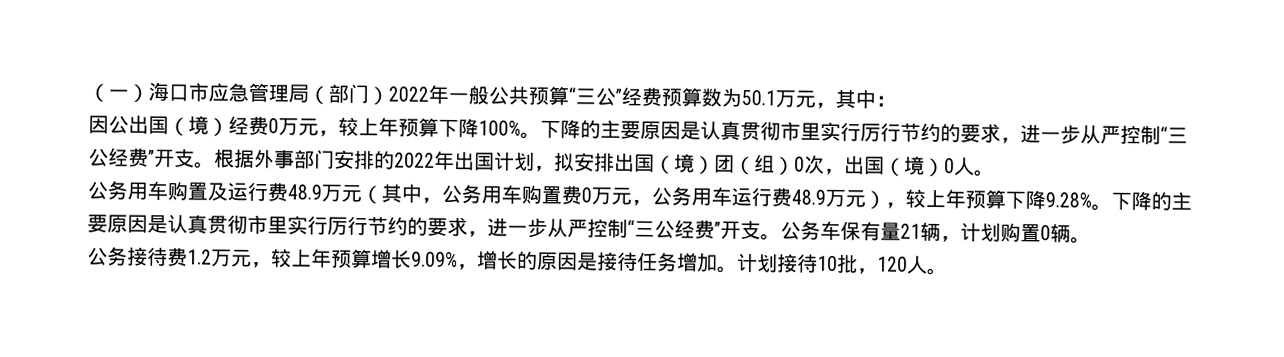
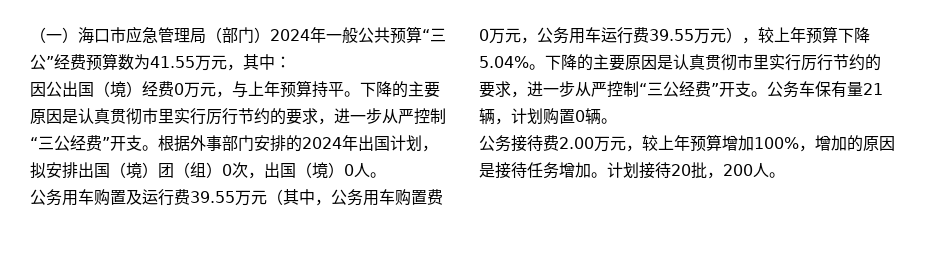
[388,86,429,102] 2022 -> [270,29,310,41] 2024
[741,90,776,106] 50.1 -> [150,56,195,68] 41.55
[338,116,521,138] 较上年预算下降100% -> [232,80,344,98] 与上年预算持平
[394,152,435,168] 2022 -> [302,137,342,149] 2024
[287,184,322,200] 48.9 -> [190,191,235,203] 39.55
[791,189,826,205] 48.9 -> [649,29,694,41] 39.55
[1045,192,1092,208] 9.28% -> [479,56,529,68] 5.04%
[187,249,212,265] 1.2 -> [559,137,594,149] 2.00
[391,249,518,271] 长9.09%，增长 -> [738,135,847,152] 加100%，增加
[817,254,908,275] 10批，120 -> [671,162,753,179] 20批，200

